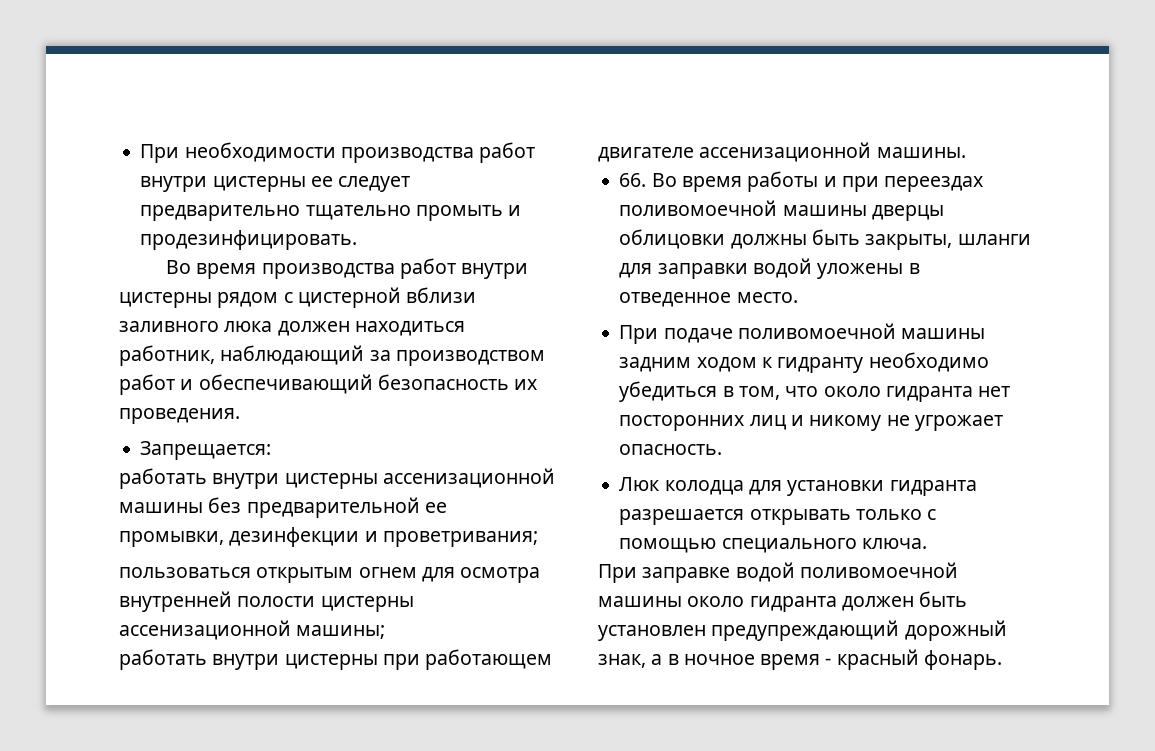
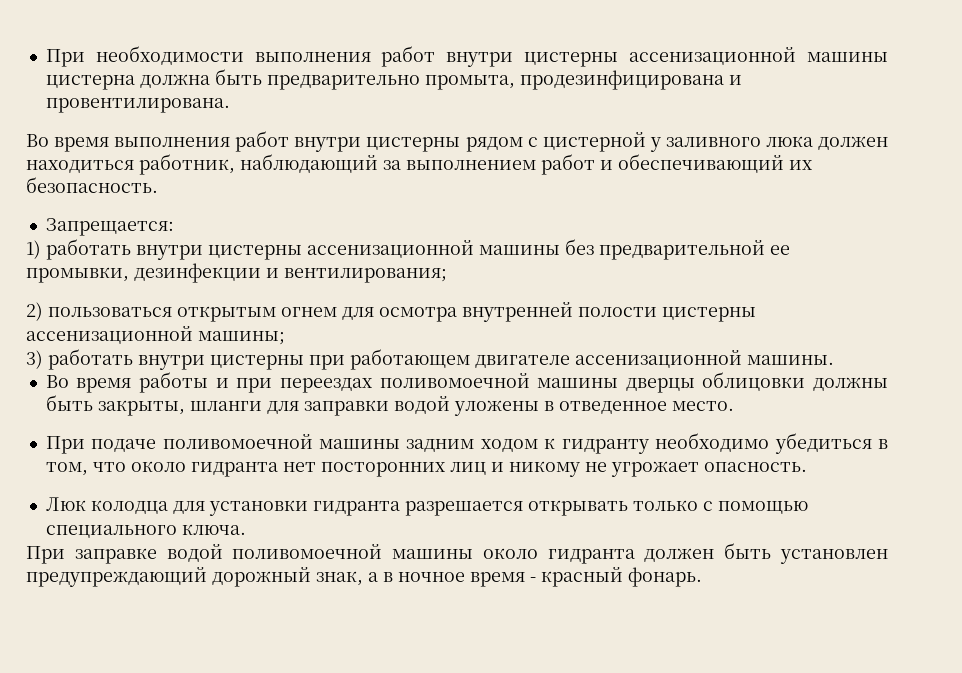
[340,142,536,163] [140,176,411,192] [140,205,522,221] [140,230,358,250] [166,260,395,279] производства работ внутри цистерны ее следует предварительно тщательно промыть и продезинфицировать. // Во время производства -> [254,46,888,67] [45,69,742,90] [45,98,230,113] [26,134,231,152] выполнения работ внутри цистерны ассенизационной машины цистерна должна быть предварительно промыта, продезинфицирована и провентилирована. // Во время выполнения
[406,287,477,303] вблизи -> [649,137,661,152] у
[395,350,545,366] производством -> [406,160,536,170] выполнением
[377,374,538,390] [119,408,240,424] безопасность их проведения. -> [789,160,812,170] [26,177,158,193] их безопасность.
(272, 450) none -> [26,240,41,259] 1)
[382,531,538,547] проветривания; // -> [284,268,447,283] [26,302,43,321] вентилирования; // 2)
(386, 632) none -> [26,350,43,369] 3)
[619,173,647,187] 66. -> (834, 360) none

